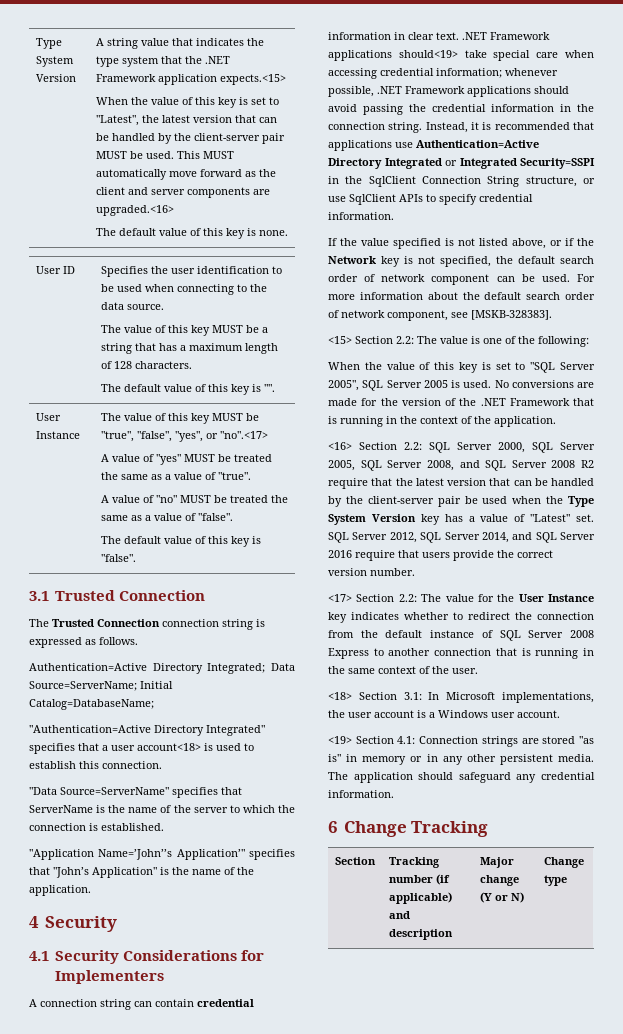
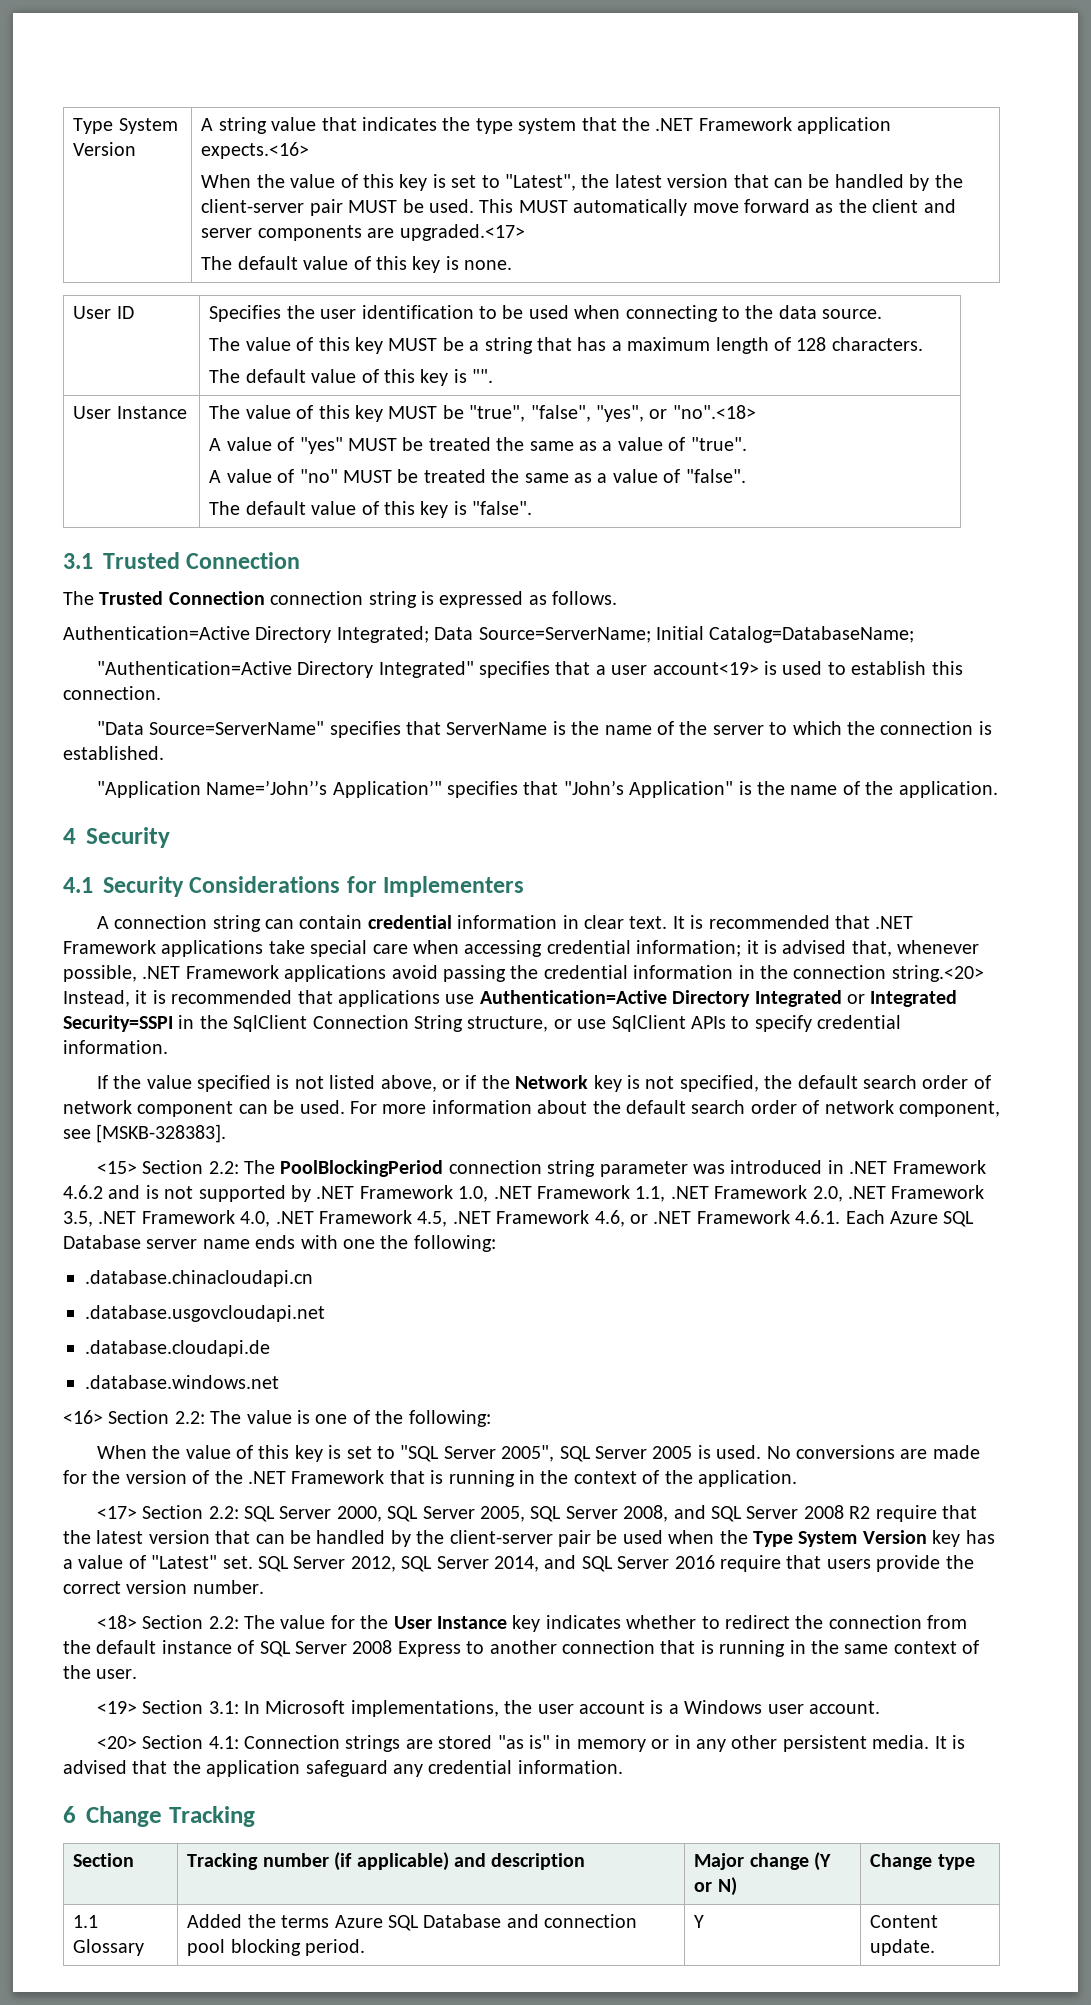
[219,74,286,85] expects.<15> -> [201,142,310,159] expects.<16>
[95,205,174,216] upgraded.<16> -> [399,224,525,241] upgraded.<17>
[219,431,268,439] "no".<17> -> [672,405,756,419] "no".<18>
[137,743,201,751] account<18> -> [652,662,759,675] account<19>
[462,32,550,40] [328,50,458,61] .NET Framework applications should<19> -> [672,915,914,929] [63,940,264,957] It is recommended that .NET Framework applications
(502, 73) none -> [746,940,892,957] it is advised that,
[534,86,569,94] should -> (387, 973) none
[388,122,423,133] string. -> [891,965,984,982] string.<20>
(437, 340) none -> [280,1160,986,1177] [63,1185,985,1202] [63,1210,975,1227] [63,1235,496,1252] [85,1270,313,1287] [85,1305,325,1322] [85,1340,270,1357] [85,1375,279,1389] [63,1410,242,1424] PoolBlockingPeriod connection string parameter was introduced in .NET Framework 4.6.2 and is not supported by .NET Framework 1.0, .NET Framework 1.1, .NET Framework 2.0, .NET Framework 3.5, .NET Framework 4.0, .NET Framework 4.5, .NET Framework 4.6, or .NET Framework 4.6.1. Each Azure SQL Database server name ends with one the following: // .database.chinacloudapi.cn // .database.usgovcloudapi.net // .database.cloudapi.de // .database.windows.net // <16> Section 2.2: The
[328,442,352,450] <16> -> [96,1506,137,1519] <17>
[328,594,352,602] <17> -> [96,1615,137,1629] <18>
[328,692,352,700] <18> -> [96,1701,137,1714] <19>
[328,736,352,744] <19> -> [96,1736,137,1749] <20>
[328,772,454,783] The application should -> [934,1735,965,1749] [63,1760,301,1777] It is advised that the application
(567, 880) none -> [73,1915,99,1928] [73,1939,145,1956] [187,1914,638,1931] [187,1939,366,1956] [694,1915,705,1928] [870,1915,939,1928] [870,1939,936,1956] // 1.1 Glossary | Added the terms Azure SQL Database and connection pool blocking period. | Y | Content update.

